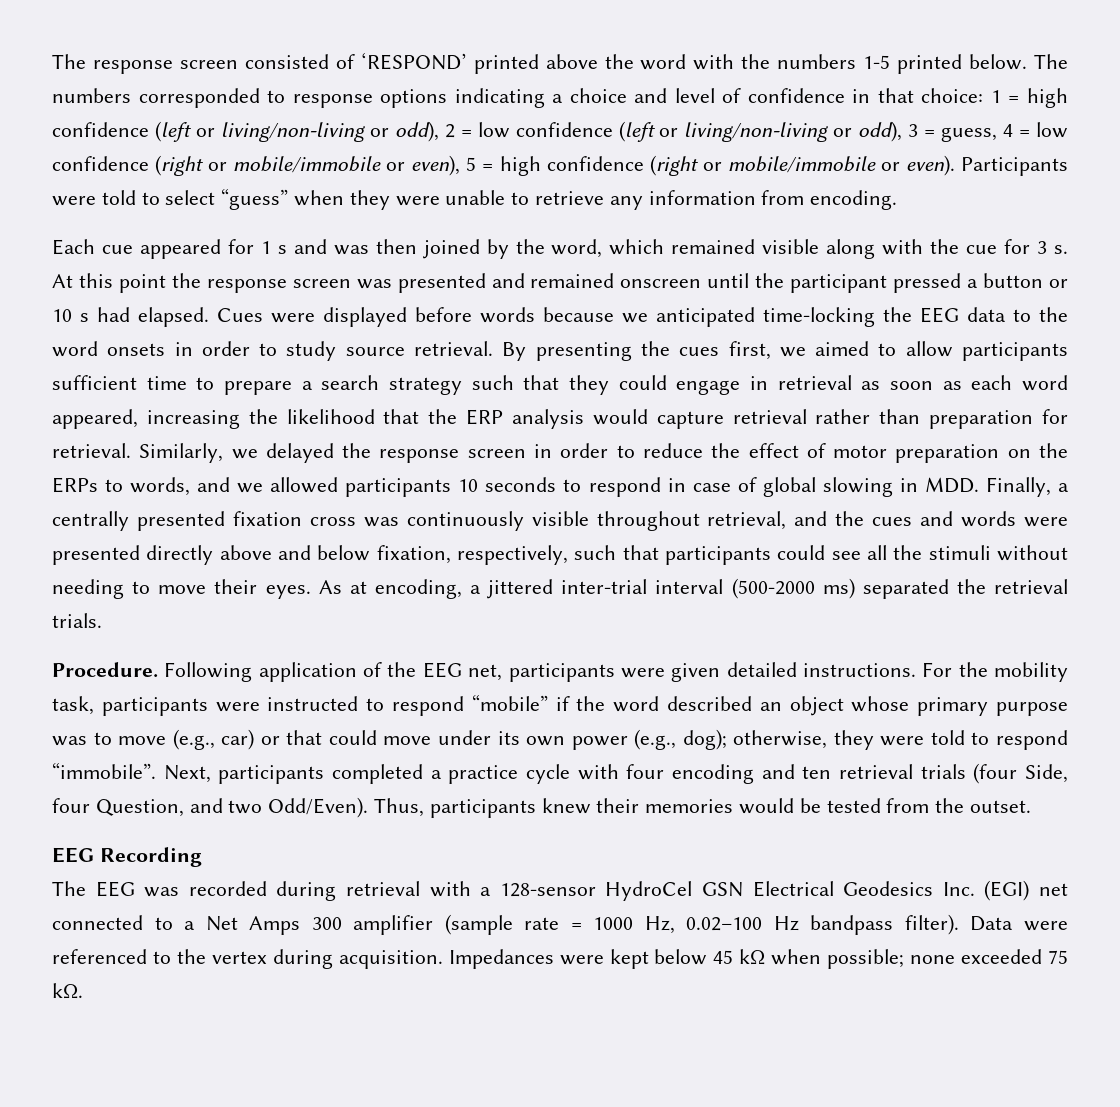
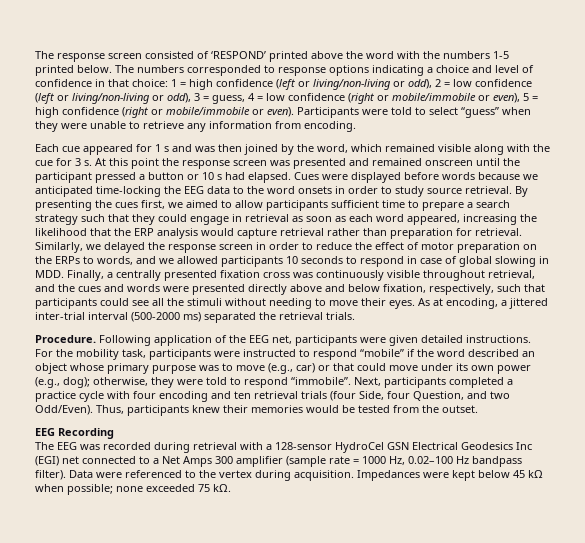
[942,882,975,896] Inc. -> [516,442,532,450] Inc

